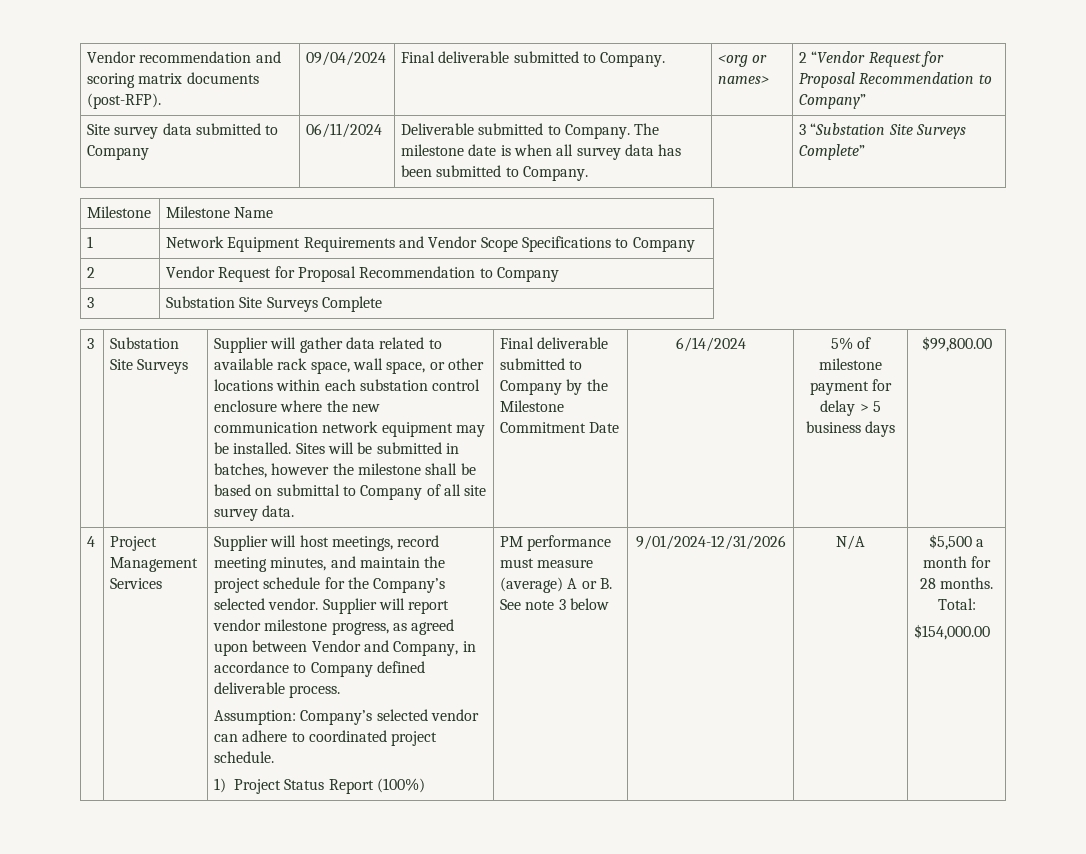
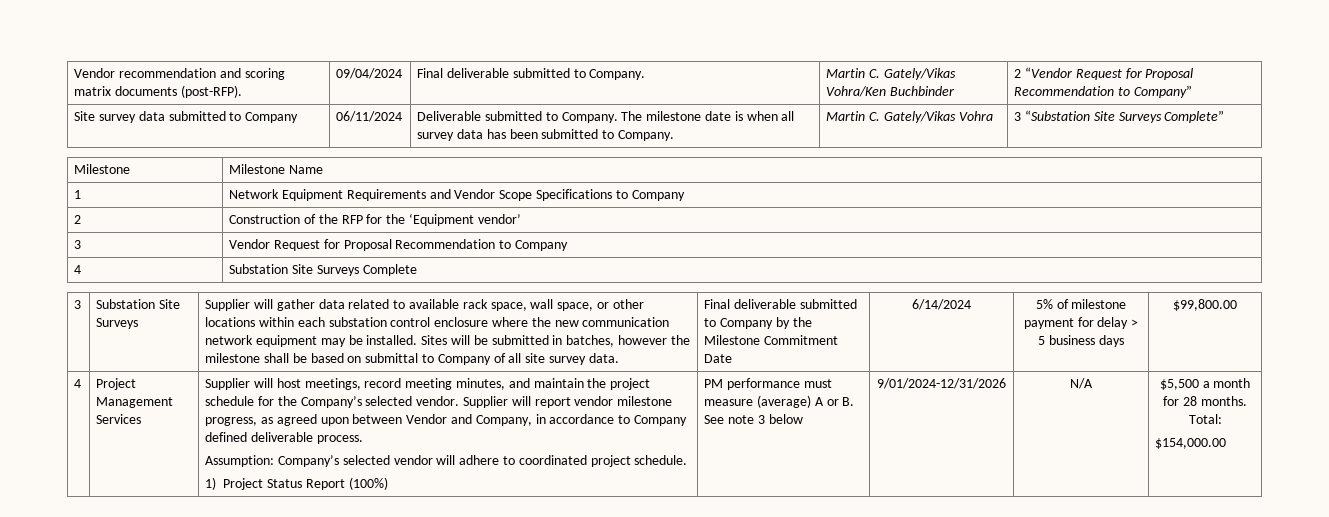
[718,55,768,67] [718,76,770,84] <org or names> -> [826,68,956,80] [826,86,955,97] Martin C. Gately/Vikas Vohra/Ken Buchbinder
(589, 173) none -> [826,111,993,123] Martin C. Gately/Vikas Vohra
(96, 272) none -> [229,213,521,226] [74,240,82,249] | Construction of the RFP for the ‘Equipment vendor’ // 3
[87,297,95,308] 3 -> [74,265,82,274] 4
[214,734,239,742] can -> [436,455,456,465] will

